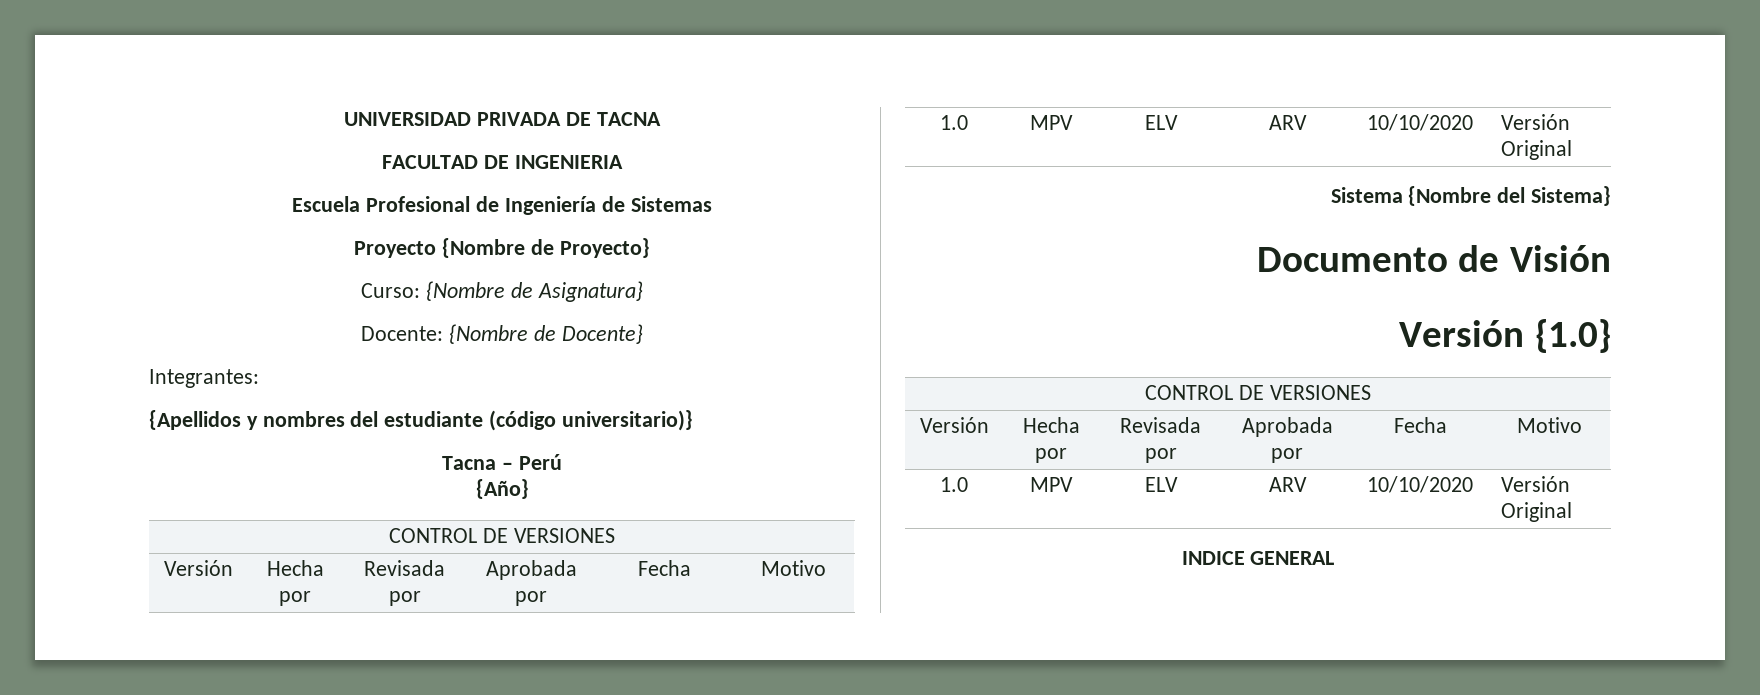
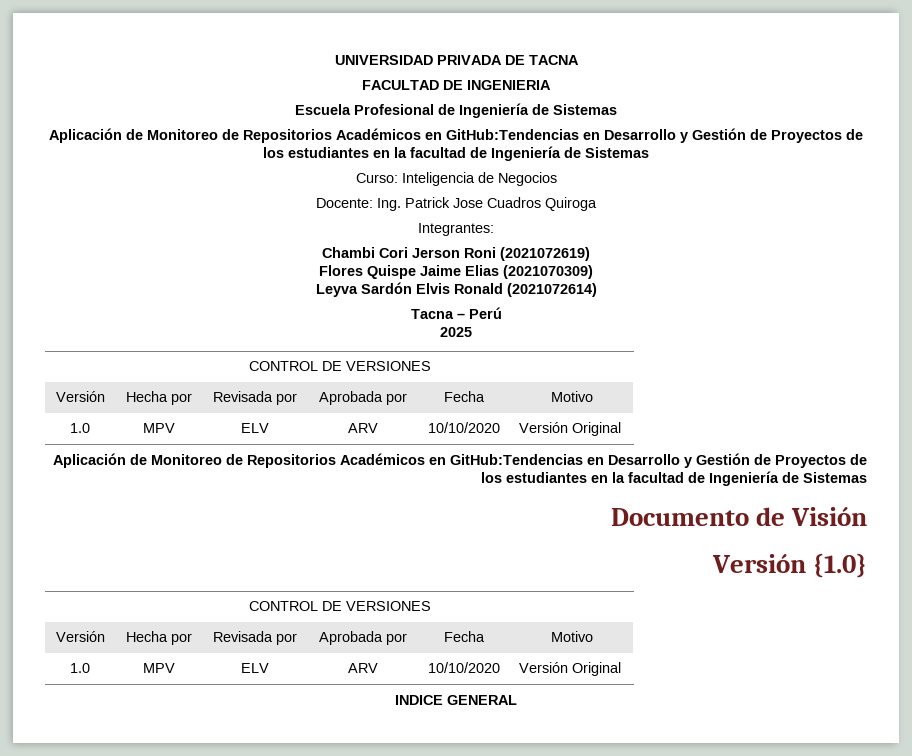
[354,238,650,258] [361,281,643,302] [361,324,643,344] [149,369,259,388] [149,410,693,431] Proyecto {Nombre de Proyecto} // Curso: {Nombre de Asignatura} // Docente: {Nombre de Docente} // Integrantes: // {Apellidos y nombres del estudiante (código universitario)} -> [49,128,863,143] [263,146,649,161] [355,172,557,186] [316,197,597,211] [418,223,494,236] [322,247,590,261] [319,265,593,279] [315,282,597,297] Aplicación de Monitoreo de Repositorios Académicos en GitHub:Tendencias en Desarrollo y Gestión de Proyectos de los estudiantes en la facultad de Ingeniería de Sistemas // Curso: Inteligencia de Negocios // Docente: Ing. Patrick Jose Cuadros Quiroga // Integrantes: // Chambi Cori Jerson Roni (2021072619) // Flores Quispe Jaime Elias (2021070309) // Leyva Sardón Elvis Ronald (2021072614)
[475,479,529,499] {Año} -> [440,327,472,337] 2025
[1330,186,1611,206] Sistema {Nombre del Sistema} -> [53,453,867,468] [481,471,867,486] Aplicación de Monitoreo de Repositorios Académicos en GitHub:Tendencias en Desarrollo y Gestión de Proyectos de los estudiantes en la facultad de Ingeniería de Sistemas

